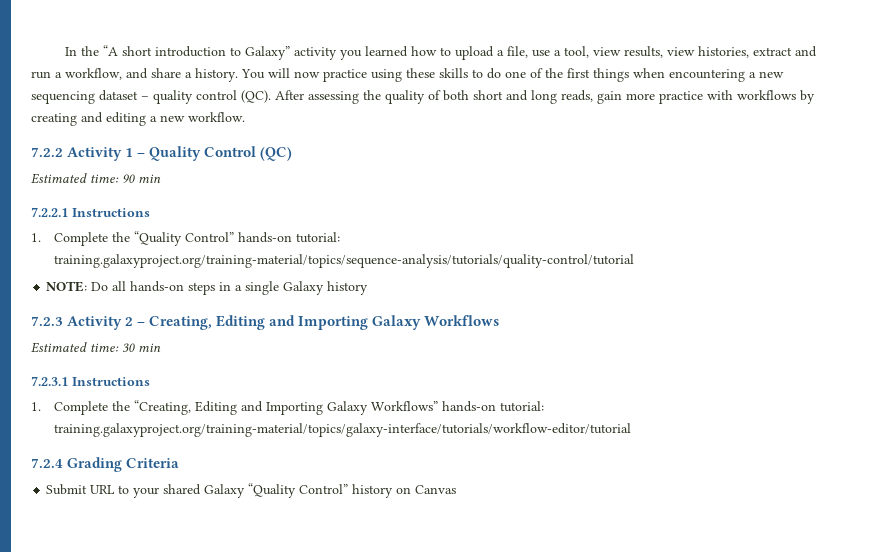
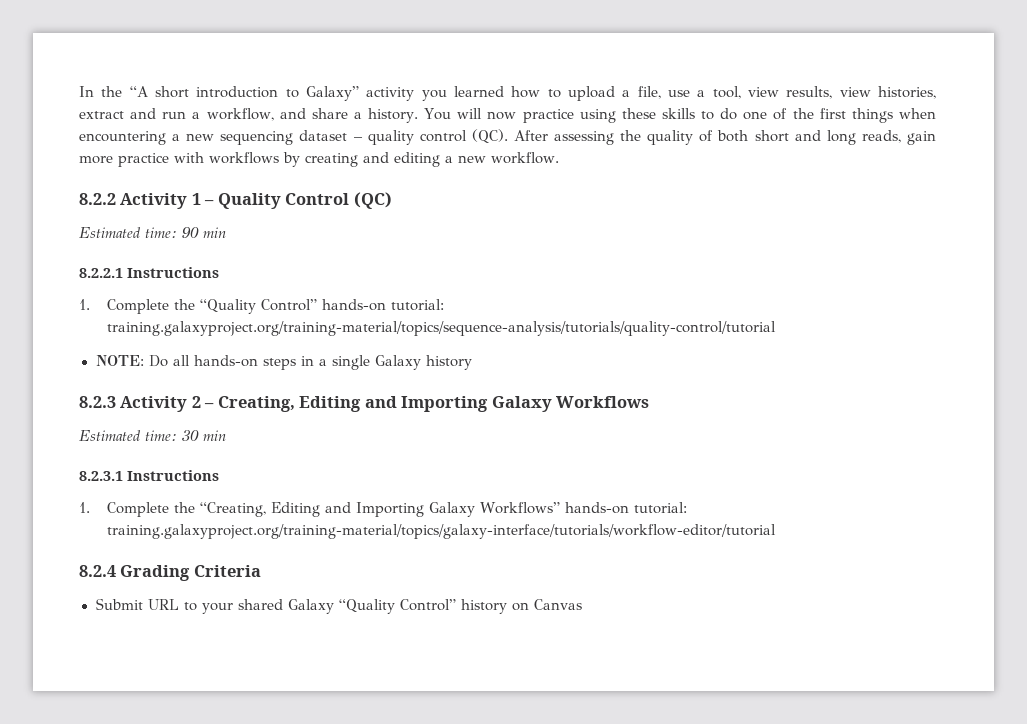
[31,147,63,157] 7.2.2 -> [79,193,116,205] 8.2.2
[31,207,68,217] 7.2.2.1 -> [79,268,123,278] 8.2.2.1
[31,316,63,326] 7.2.3 -> [79,396,116,408] 8.2.3
[31,376,68,386] 7.2.3.1 -> [79,471,123,481] 8.2.3.1
[31,458,63,468] 7.2.4 -> [79,565,116,577] 8.2.4

